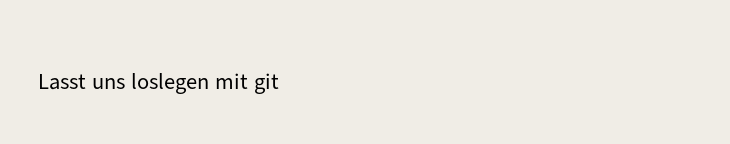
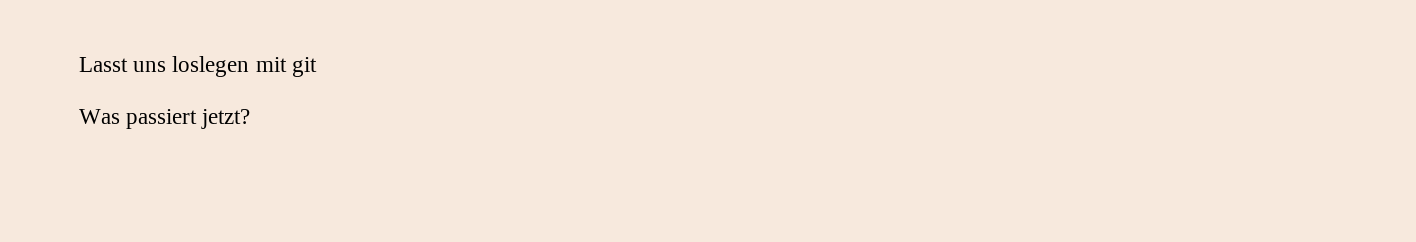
(280, 83) none -> [79,109,251,129] // Was passiert jetzt?

